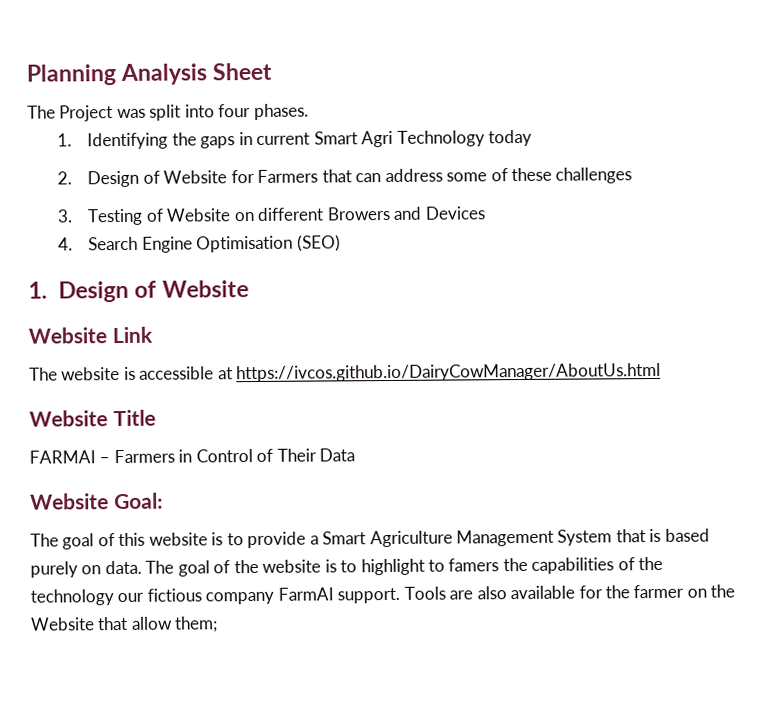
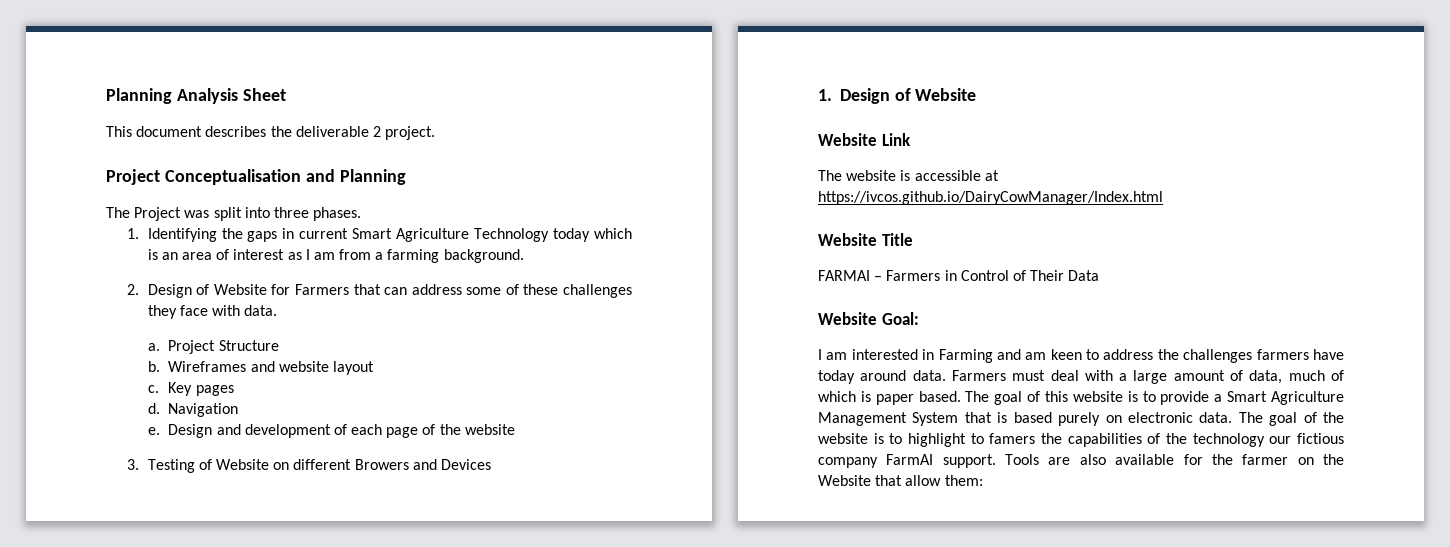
(273, 71) none -> [106,126,436,140] [106,169,406,185] // This document describes the deliverable 2 project. // Project Conceptualisation and Planning
[218,104,252,118] four -> [273,207,309,218] three
[361,130,394,148] Agri -> [396,228,470,242] Agriculture
(533, 138) none -> [594,228,633,239] [147,249,524,263] which is an area of interest as I am from a farming background.
(633, 175) none -> [147,305,278,319] [147,340,279,354] [147,361,374,375] [147,382,234,396] [147,403,239,417] [147,424,515,438] they face with data. // a. Project Structure // b. Wireframes and website layout // c. Key pages // d. Navigation // e. Design and development of each page of the website
[58,234,341,253] // 4. Search Engine Optimisation (SEO) -> (491, 464) none
[236,362,662,383] https://ivcos.github.io/DairyCowManager/AboutUs.html -> [818,191,1163,205] https://ivcos.github.io/DairyCowManager/Index.html
(163, 501) none -> [818,349,1344,363] [818,370,1344,384] [818,391,961,405] I am interested in Farming and am keen to address the challenges farmers have today around data. Farmers must deal with a large amount of data, much of which is paper based.
(102, 570) none -> [1127,412,1193,423] electronic
[174,616,219,633] them; -> [944,475,983,486] them:

